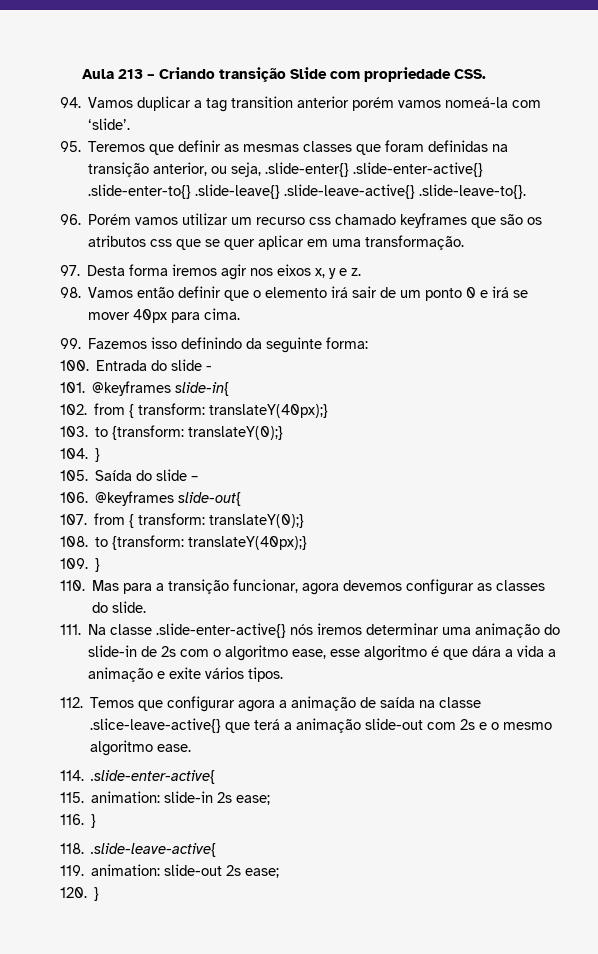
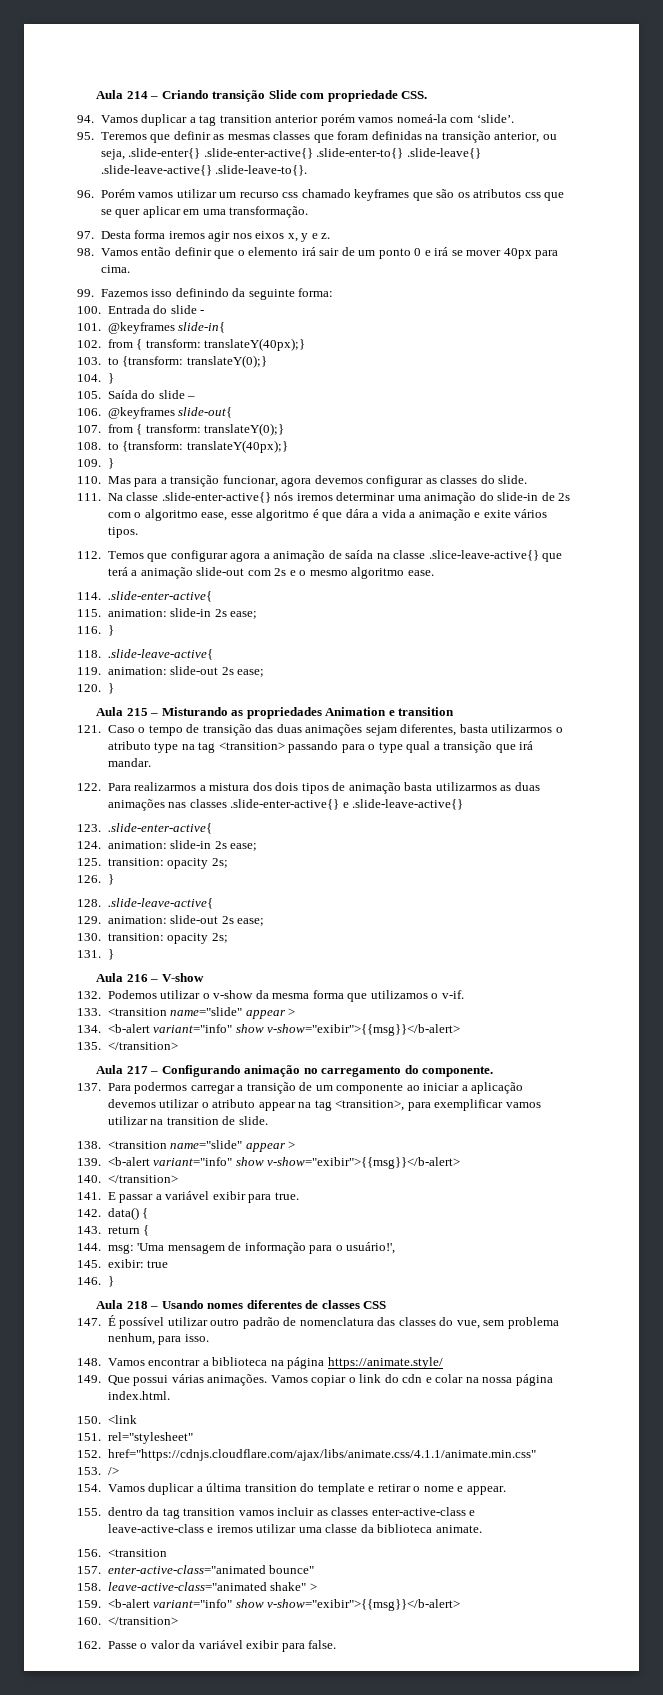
[82,69,144,79] Aula 213 -> [96,90,148,99] Aula 214
(99, 894) none -> [96,707,455,719] [77,724,563,736] [107,741,534,753] [107,758,151,767] [77,782,540,794] [107,799,464,811] [77,823,212,834] [77,840,258,851] [77,858,228,869] [77,874,114,885] [77,898,213,909] [77,915,265,926] [77,933,228,944] [77,949,114,960] [96,973,204,982] [77,990,464,1002] [77,1007,296,1019] [77,1024,461,1036] [77,1042,178,1050] [96,1065,494,1077] [77,1082,524,1094] [107,1099,541,1111] [107,1116,268,1125] [77,1140,296,1152] [77,1157,461,1169] [77,1175,178,1183] [77,1191,299,1203] [77,1207,149,1220] [77,1225,150,1236] [77,1242,396,1254] [77,1259,169,1268] [77,1276,114,1287] [96,1300,387,1309] [77,1315,559,1329] [107,1333,209,1345] [77,1357,443,1369] [77,1374,553,1386] [107,1391,170,1400] [77,1415,137,1424] [77,1432,193,1444] [77,1449,536,1461] [77,1467,119,1475] [77,1483,506,1495] [77,1507,476,1519] [107,1524,482,1533] [77,1549,167,1557] [77,1565,315,1574] [77,1582,317,1591] [77,1599,461,1611] [77,1617,178,1625] [77,1640,337,1652] // Aula 215 – Misturando as propriedades Animation e transition // 121. Caso o tempo de transição das duas animações sejam diferentes, basta utilizarmos o atributo type na tag <transition> passando para o type qual a transição que irá mandar. // 122. Para realizarmos a mistura dos dois tipos de animação basta utilizarmos as duas animações nas classes .slide-enter-active{} e .slide-leave-active{} // 123. .slide-enter-active{ // 124. animation: slide-in 2s ease; // 125. transition: opacity 2s; // 126. } // 128. .slide-leave-active{ // 129. animation: slide-out 2s ease; // 130. transition: opacity 2s; // 131. } // Aula 216 – V-show // 132. Podemos utilizar o v-show da mesma forma que utilizamos o v-if. // 133. <transition name="slide" appear > // 134. <b-alert variant="info" show v-show="exibir">{{msg}}</b-alert> // 135. </transition> // Aula 217 – Configurando animação no carregamento do componente. // 137. Para podermos carregar a transição de um componente ao iniciar a aplicação devemos utilizar o atributo appear na tag <transition>, para exemplificar vamos utilizar na transition de slide. // 138. <transition name="slide" appear > // 139. <b-alert variant="info" show v-show="exibir">{{msg}}</b-alert> // 140. </transition> // 141. E passar a variável exibir para true. // 142. data() { // 143. return { // 144. msg: 'Uma mensagem de informação para o usuário!', // 145. exibir: true // 146. } // Aula 218 – Usando nomes diferentes de classes CSS // 147. É possível utilizar outro padrão de nomenclatura das classes do vue, sem problema nenhum, para isso. // 148. Vamos encontrar a biblioteca na página https://animate.style/ // 149. Que possui várias animações. Vamos copiar o link do cdn e colar na nossa página index.html. // 150. <link // 151. rel="stylesheet" // 152. href="https://cdnjs.cloudflare.com/ajax/libs/animate.css/4.1.1/animate.min.css" // 153. /> // 154. Vamos duplicar a última transition do template e retirar o nome e appear. // 155. dentro da tag transition vamos incluir as classes enter-active-class e leave-active-class e iremos utilizar uma classe da biblioteca animate. // 156. <transition // 157. enter-active-class="animated bounce" // 158. leave-active-class="animated shake" > // 159. <b-alert variant="info" show v-show="exibir">{{msg}}</b-alert> // 160. </transition> // 162. Passe o valor da variável exibir para false.

